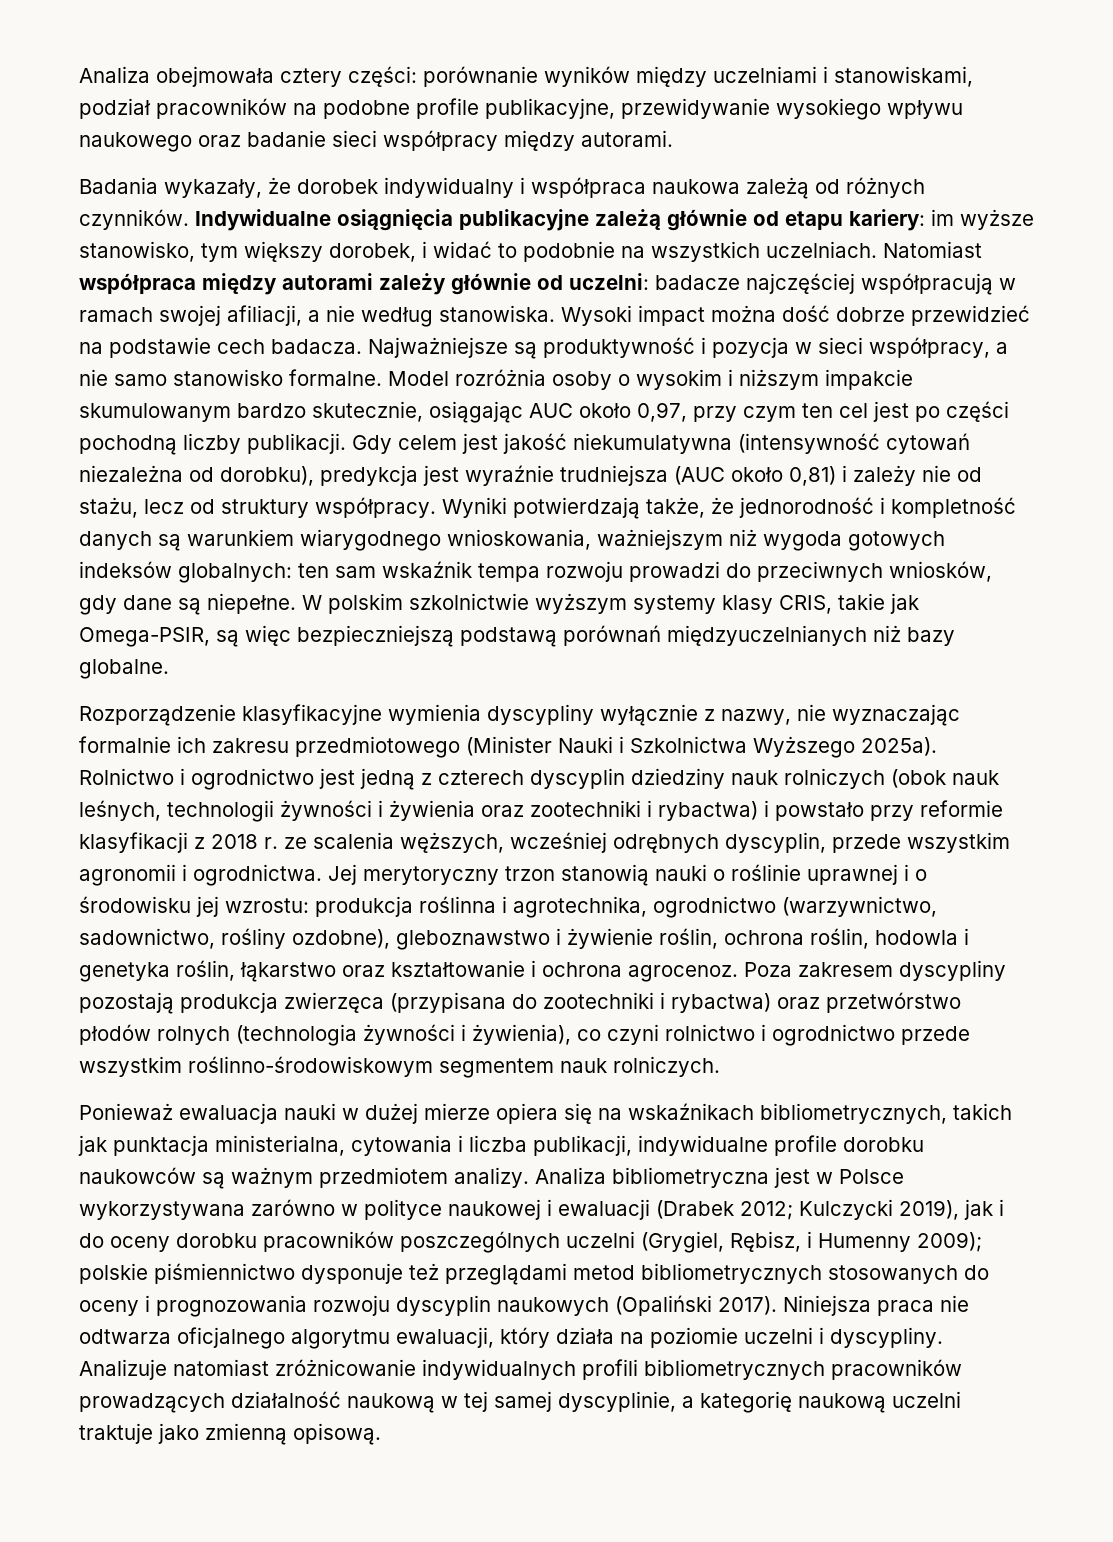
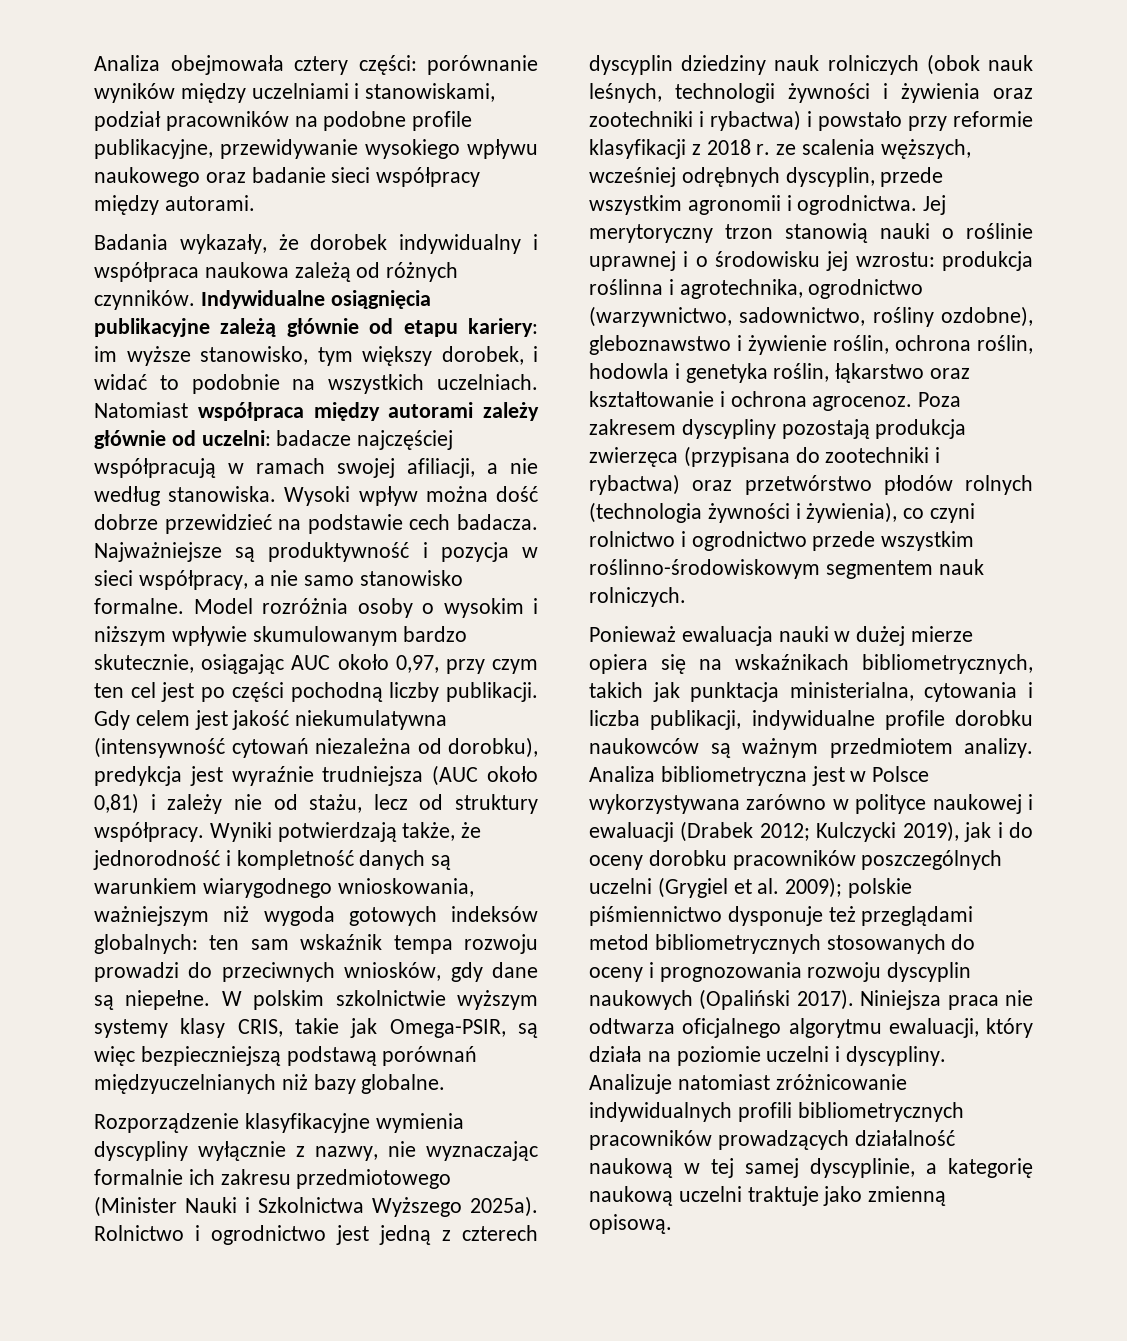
[638,305,705,326] impact -> [358,486,418,506] wpływ
[825,369,913,390] impakcie -> [171,626,247,646] wpływie
[641,1231,911,1253] (Grygiel, Rębisz, i Humenny -> [657,877,780,898] (Grygiel et al.

